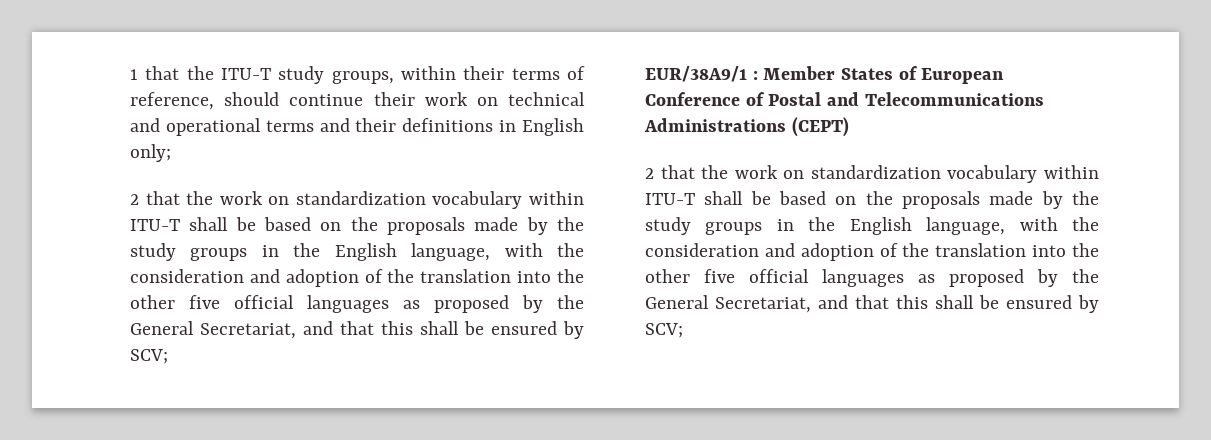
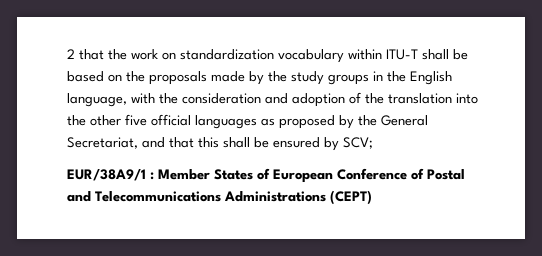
[130,66,585,84] [130,92,585,110] [130,118,584,136] [130,144,171,162] 1 that the ITU-T study groups, within their terms of reference, should continue their work on technical and operational terms and their definitions in English only; // -> (67, 54) none
[645,165,1099,183] [645,191,1099,209] [645,217,1099,235] [645,243,1099,261] [645,269,1099,287] [645,295,1099,313] [645,323,683,338] // 2 that the work on standardization vocabulary within ITU-T shall be based on the proposals made by the study groups in the English language, with the consideration and adoption of the translation into the other five official languages as proposed by the General Secretariat, and that this shall be ensured by SCV; -> (372, 197) none

